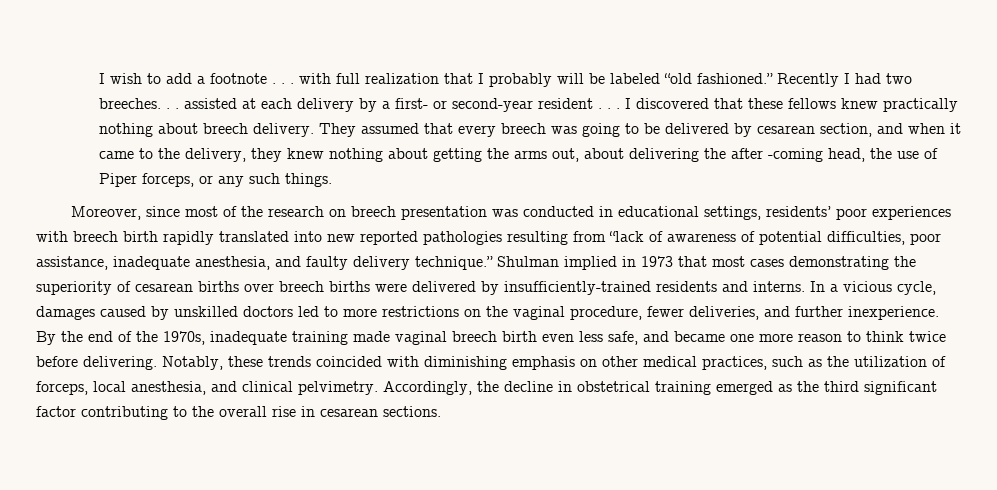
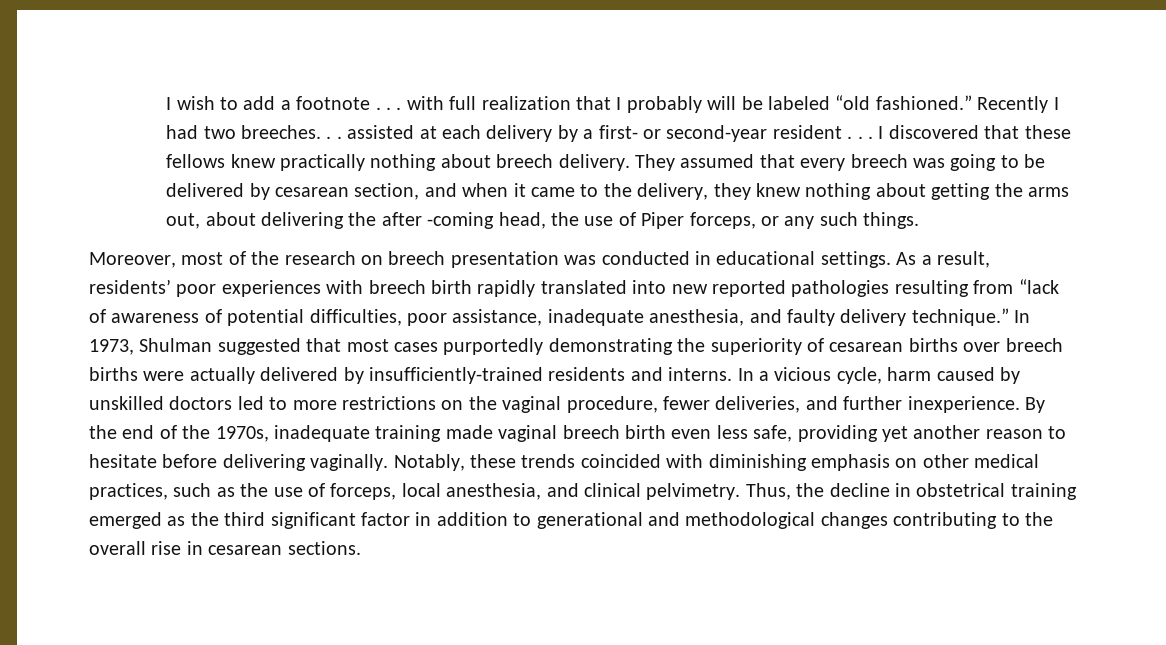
[145,206,180,217] since -> (176, 260) none
[703,206,761,220] settings, -> [820,251,990,268] settings. As a result,
[497,256,673,270] Shulman implied in 1973 -> [1014,310,1031,323] [89,338,301,355] In 1973, Shulman suggested
(784, 263) none -> [443,338,544,355] purportedly
(407, 287) none -> [189,367,255,384] actually
[36,306,95,320] damages -> [887,367,932,381] harm
[643,331,946,342] [36,356,157,370] and became one more reason to think twice before delivering. -> [797,425,1067,442] [89,454,389,471] providing yet another reason to hesitate before delivering vaginally.
[854,356,927,367] utilization -> [273,487,303,497] use
[383,381,472,395] Accordingly, -> [745,483,791,500] Thus,
(76, 411) none -> [415,512,888,529] in addition to generational and methodological changes

